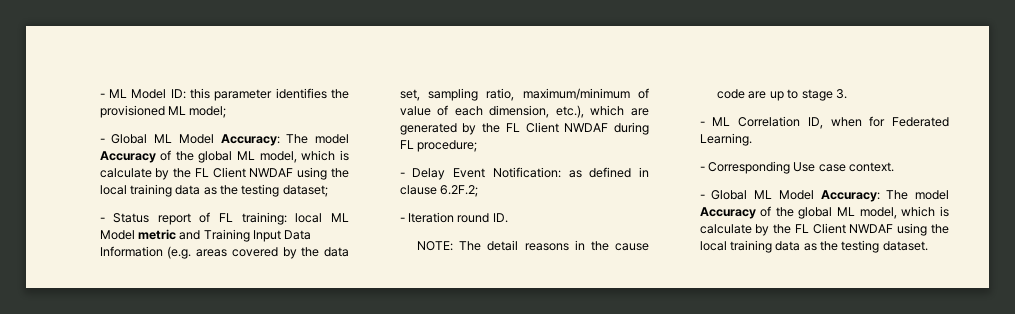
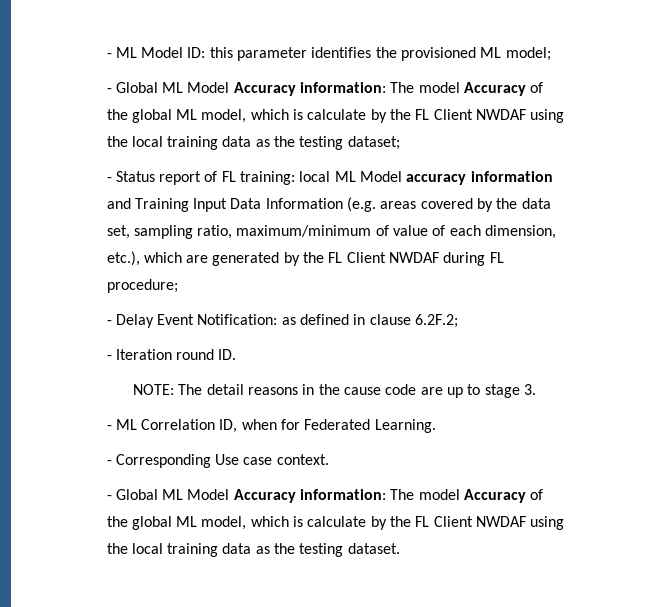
[220,134,280,146] Accuracy: -> [233,82,387,96] Accuracy information:
[137,229,176,240] metric -> [406,171,553,185] accuracy information
[820,190,880,202] Accuracy: -> [233,489,387,503] Accuracy information:

